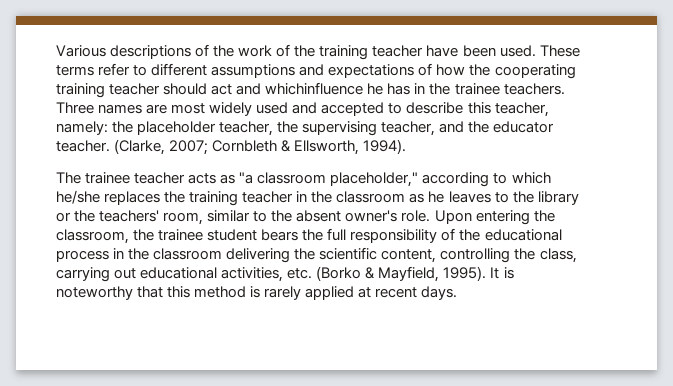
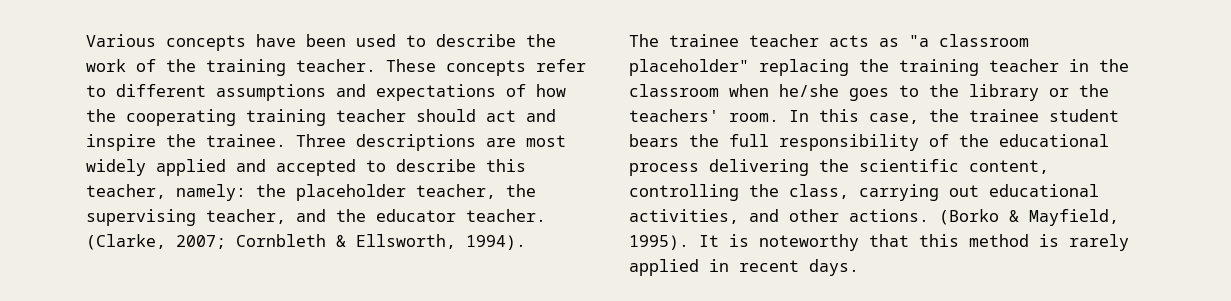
[110,44,210,59] descriptions of -> [166,34,516,51] concepts have been used to describe
[372,45,580,57] [56,65,94,76] teacher have been used. These terms -> [296,59,526,76] teacher. These concepts
[265,82,565,95] [56,102,143,114] whichinfluence he has in the trainee teachers. Three names -> [86,134,476,151] inspire the trainee. Three descriptions
[256,102,289,114] used -> [156,159,226,176] applied
[330,172,551,187] [56,190,161,205] placeholder," according to which he/she replaces -> [629,59,849,76] placeholder" replacing
[409,191,491,203] as he leaves -> [729,84,889,101] when he/she goes
[163,210,555,225] [56,229,129,244] room, similar to the absent owner's role. Upon entering the classroom, -> [729,109,919,124] room. In this case,
[113,248,223,260] in the classroom -> (699, 169) none
[287,268,313,279] etc. -> [749,209,929,222] and other actions.
[358,287,372,298] at -> [709,259,729,272] in

